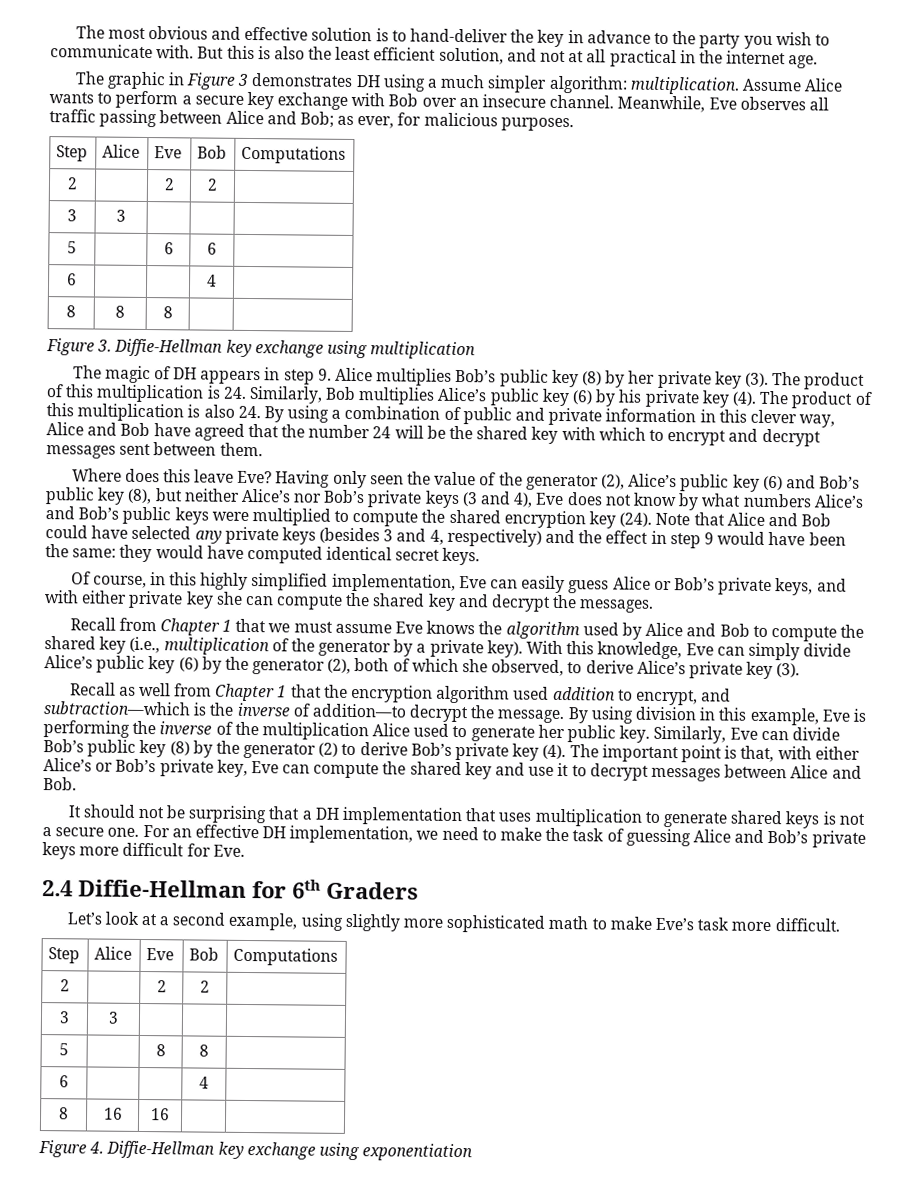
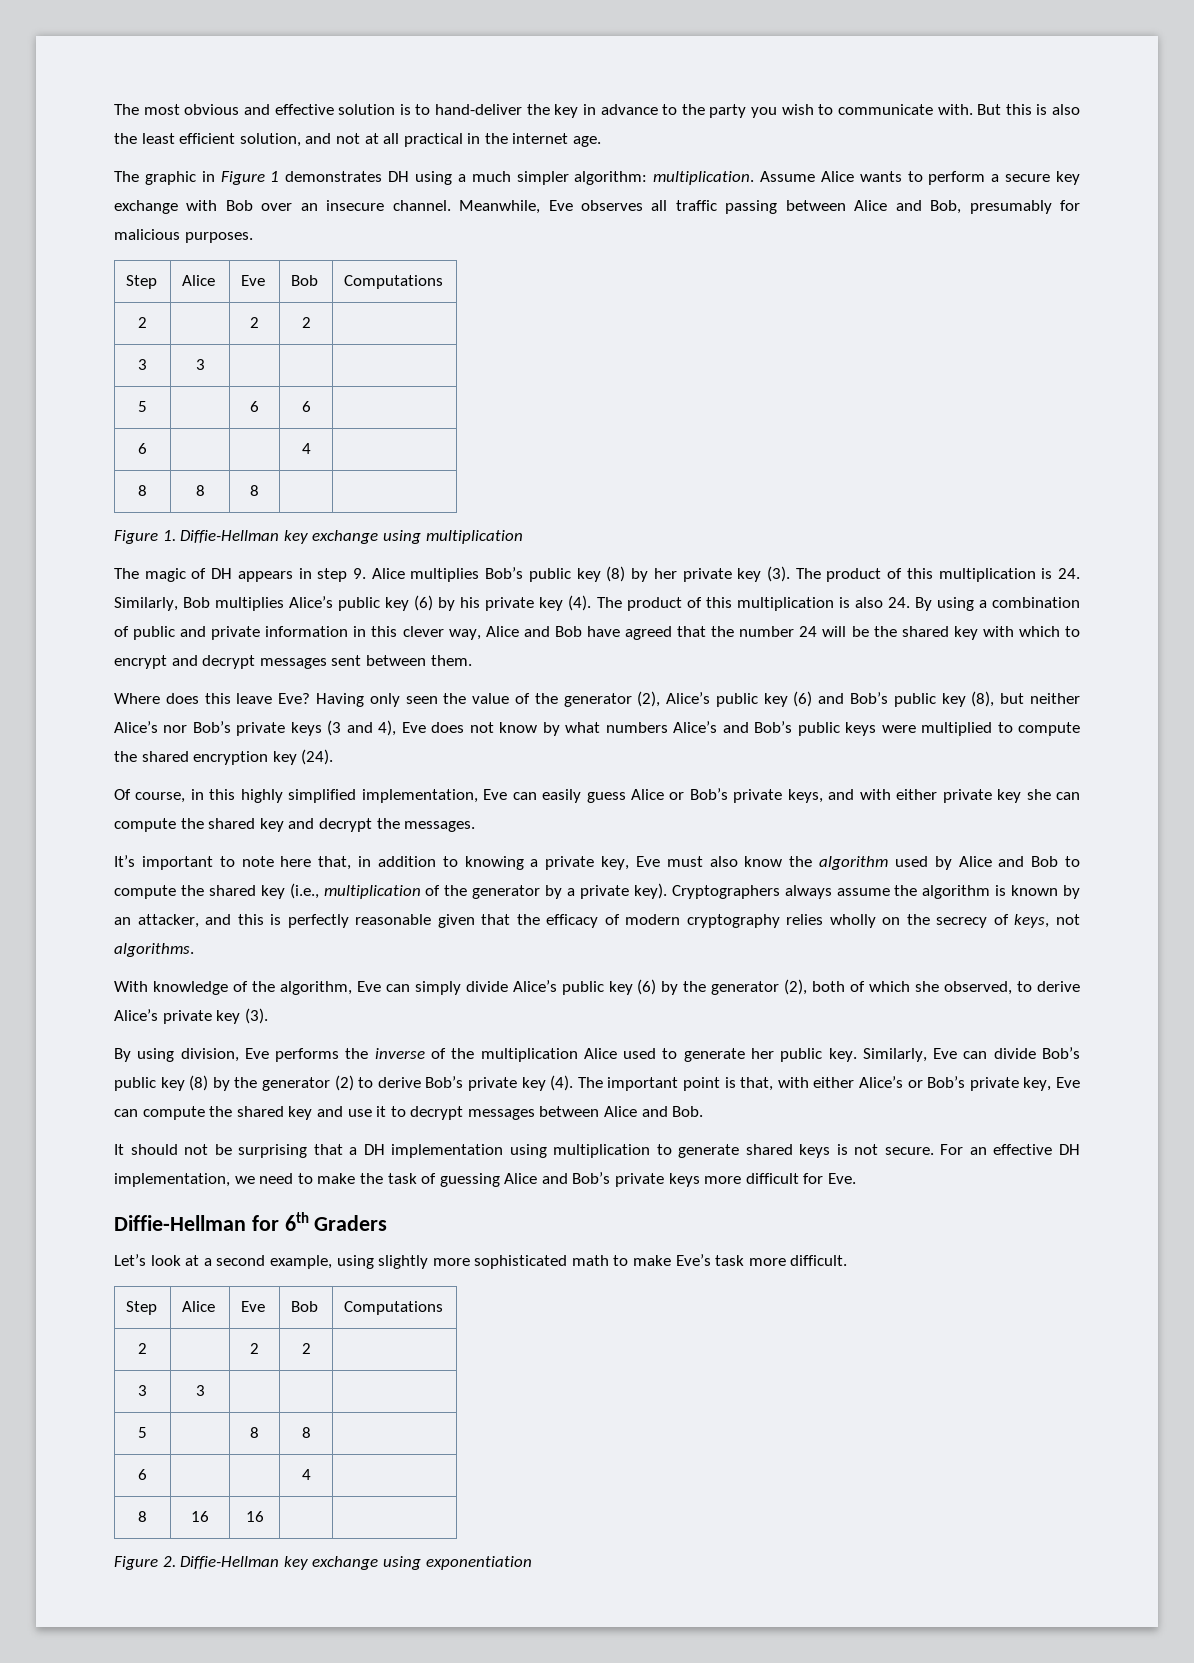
[237,73,250,86] 3 -> [270,171,280,182] 1
[299,111,395,129] Bob; as ever, -> [930,200,1052,214] Bob, presumably
[97,339,113,352] 3. -> [162,530,176,541] 1.
[655,512,832,527] [45,525,846,549] [45,544,481,566] Note that Alice and Bob could have selected any private keys (besides 3 and 4, respectively) and the effect in step 9 would have been the same: they would have computed identical secret keys. -> (334, 757) none
[69,617,476,636] Recall from Chapter 1 that we must assume Eve knows -> [114,855,783,870] It’s important to note here that, in addition to knowing a private key, Eve must also know
[526,640,683,660] With this knowledge, -> [671,885,1080,899] [114,914,1080,928] [114,943,194,957] [114,981,352,995] Cryptographers always assume the algorithm is known by an attacker, and this is perfectly reasonable given that the efficacy of modern cryptography relies wholly on the secrecy of keys, not algorithms. // With knowledge of the algorithm,
[69,682,732,706] [43,701,866,726] [43,720,130,738] Recall as well from Chapter 1 that the encryption algorithm used addition to encrypt, and subtraction—which is the inverse of addition—to decrypt the message. By using division in this example, Eve is performing -> [114,1048,340,1062] By using division, Eve performs
[465,808,532,822] that uses -> [509,1144,547,1158] using
[42,827,140,837] a secure one. -> [884,1147,934,1155] secure.
[42,880,73,897] 2.4 -> (857, 1178) none
[89,1141,105,1154] 4. -> [162,1556,176,1567] 2.

